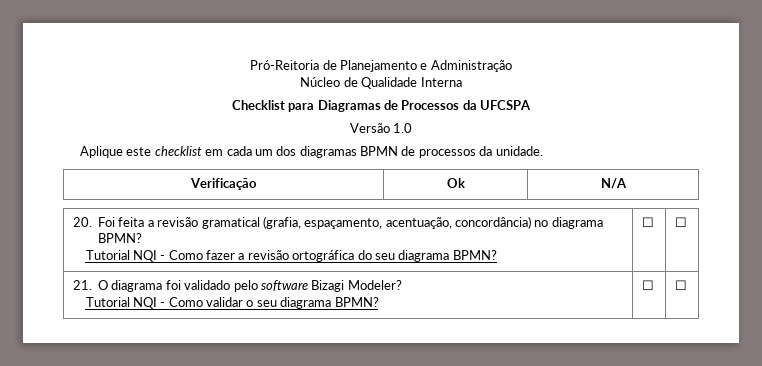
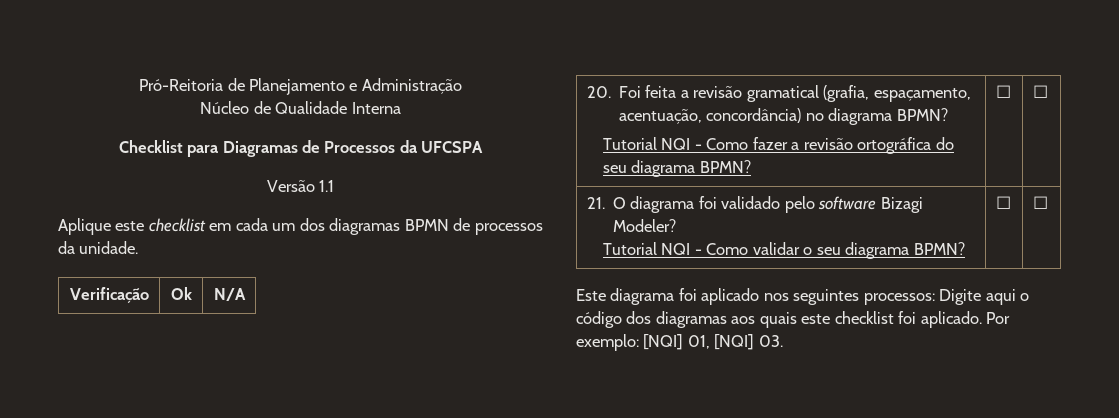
[393,123,413,133] 1.0 -> [319,180,335,192] 1.1
(687, 285) none -> [576,288,1030,305] [576,311,1011,328] [576,334,783,351] // Este diagrama foi aplicado nos seguintes processos: Digite aqui o código dos diagramas aos quais este checklist foi aplicado. Por exemplo: [NQI] 01, [NQI] 03.

